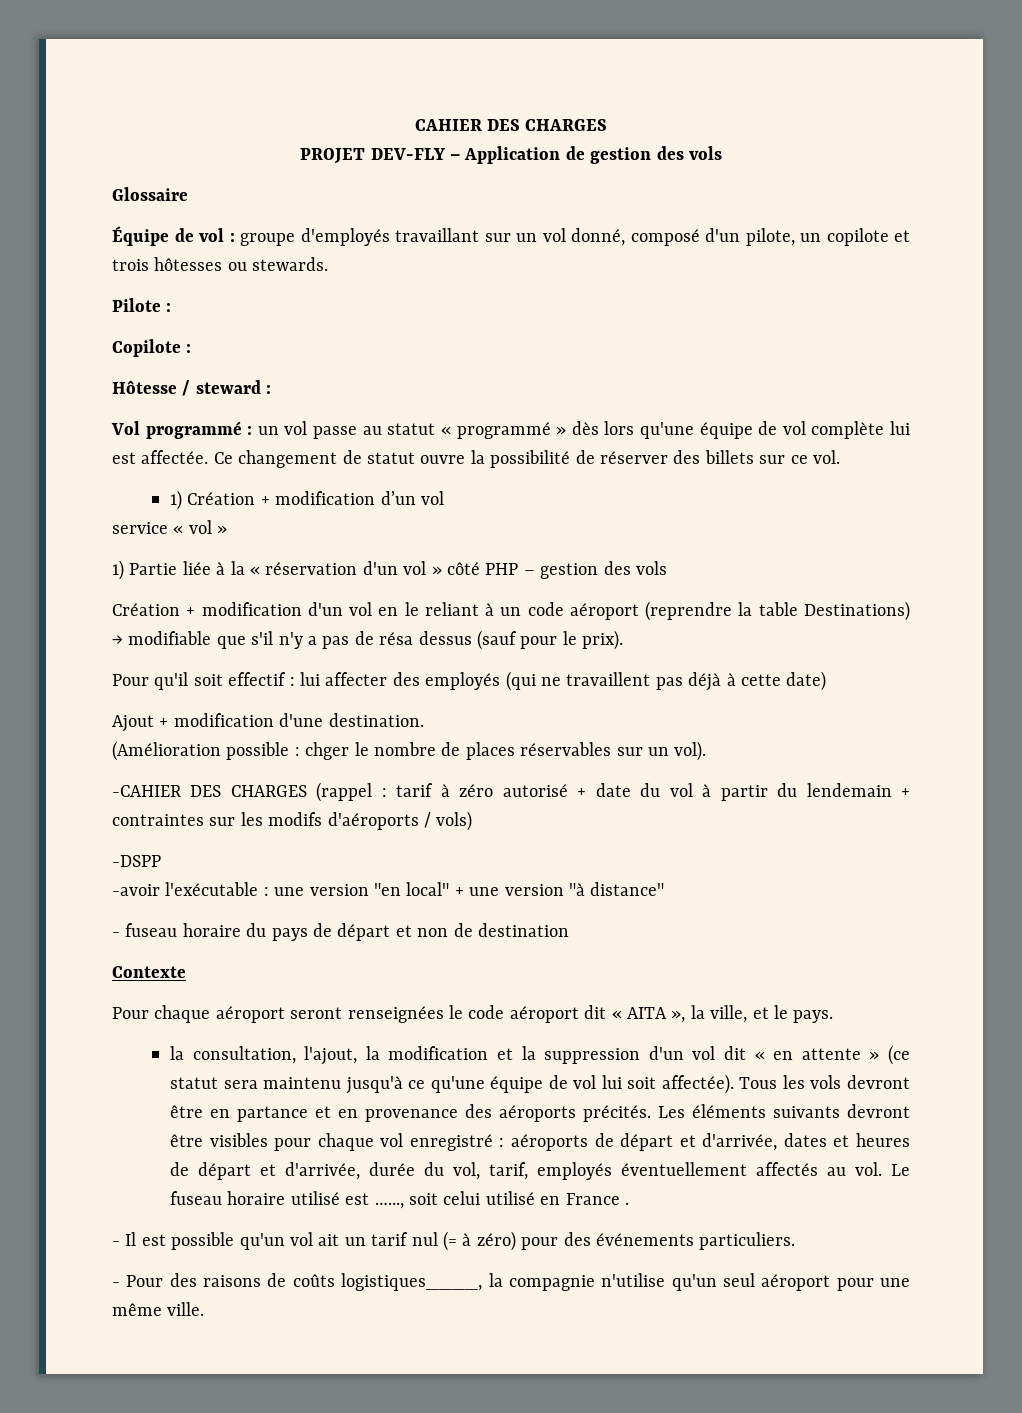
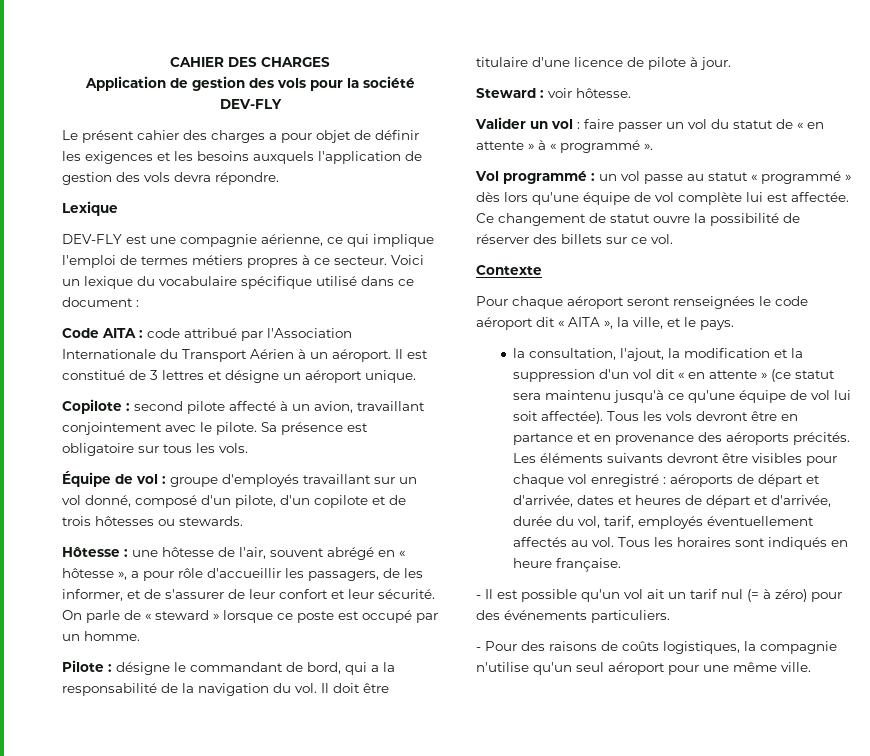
[300,148,460,164] PROJET DEV-FLY – -> (330, 62) none
[112,187,188,201] // Glossaire -> [309,76,415,91] [219,99,282,109] [62,130,419,143] [62,151,422,164] [62,172,279,185] [62,201,118,216] [62,234,434,247] [62,255,424,268] [62,276,414,289] [62,297,139,307] [62,328,352,341] [62,349,428,362] [62,370,416,383] [62,399,425,414] [62,422,368,435] [62,443,248,456] pour la société DEV-FLY // Le présent cahier des charges a pour objet de définir les exigences et les besoins auxquels l'application de gestion des vols devra répondre. // Lexique // DEV-FLY est une compagnie aérienne, ce qui implique l'emploi de termes métiers propres à ce secteur. Voici un lexique du vocabulaire spécifique utilisé dans ce document : // Code AITA : code attribué par l'Association Internationale du Transport Aérien à un aéroport. Il est constitué de 3 lettres et désigne un aéroport unique. // Copilote : second pilote affecté à un avion, travaillant conjointement avec le pilote. Sa présence est obligatoire sur tous les vols.
[800,233,821,242] un -> [280,495,310,505] d'un
(910, 236) none -> [389,495,406,505] de
[112,298,172,312] [112,339,192,357] [112,380,272,396] Pilote : // Copilote : // Hôtesse / steward : -> [62,547,405,560] [62,568,423,581] [62,589,435,601] [62,610,438,623] [62,631,140,641] [62,660,395,675] [62,683,389,696] [476,57,731,70] [476,88,631,98] [475,117,824,132] [476,140,653,153] Hôtesse : une hôtesse de l'air, souvent abrégé en « hôtesse », a pour rôle d'accueillir les passagers, de les informer, et de s'assurer de leur confort et leur sécurité. On parle de « steward » lorsque ce poste est occupé par un homme. // Pilote : désigne le commandant de bord, qui a la responsabilité de la navigation du vol. Il doit être titulaire d'une licence de pilote à jour. // Steward : voir hôtesse. // Valider un vol : faire passer un vol du statut de « en attente » à « programmé ».
[170,490,445,510] [112,520,228,534] [112,560,667,580] [112,601,910,621] [112,630,624,650] [112,671,827,691] [112,713,424,732] [112,741,707,761] [112,782,911,802] [112,811,473,831] [112,855,161,867] [112,882,665,896] [112,923,569,941] // 1) Création + modification d’un vol // service « vol » // 1) Partie liée à la « réservation d'un vol » côté PHP – gestion des vols // Création + modification d'un vol en le reliant à un code aéroport (reprendre la table Destinations) → modifiable que s'il n'y a pas de résa dessus (sauf pour le prix). // Pour qu'il soit effectif : lui affecter des employés (qui ne travaillent pas déjà à cette date) // Ajout + modification d'une destination. // (Amélioration possible : chger le nombre de places réservables sur un vol). // -CAHIER DES CHARGES (rappel : tarif à zéro autorisé + date du vol à partir du lendemain + contraintes sur les modifs d'aéroports / vols) // -DSPP // -avoir l'exécutable : une version "en local" + une version "à distance" // - fuseau horaire du pays de départ et non de destination -> (673, 239) none
[891,1164,910,1176] [170,1191,630,1209] Le fuseau horaire utilisé est …..., soit celui utilisé en France . -> [618,537,849,550] [513,558,622,572] Tous les horaires sont indiqués en heure française.
[341,1273,483,1291] logistiques____, -> [663,641,740,654] logistiques,

